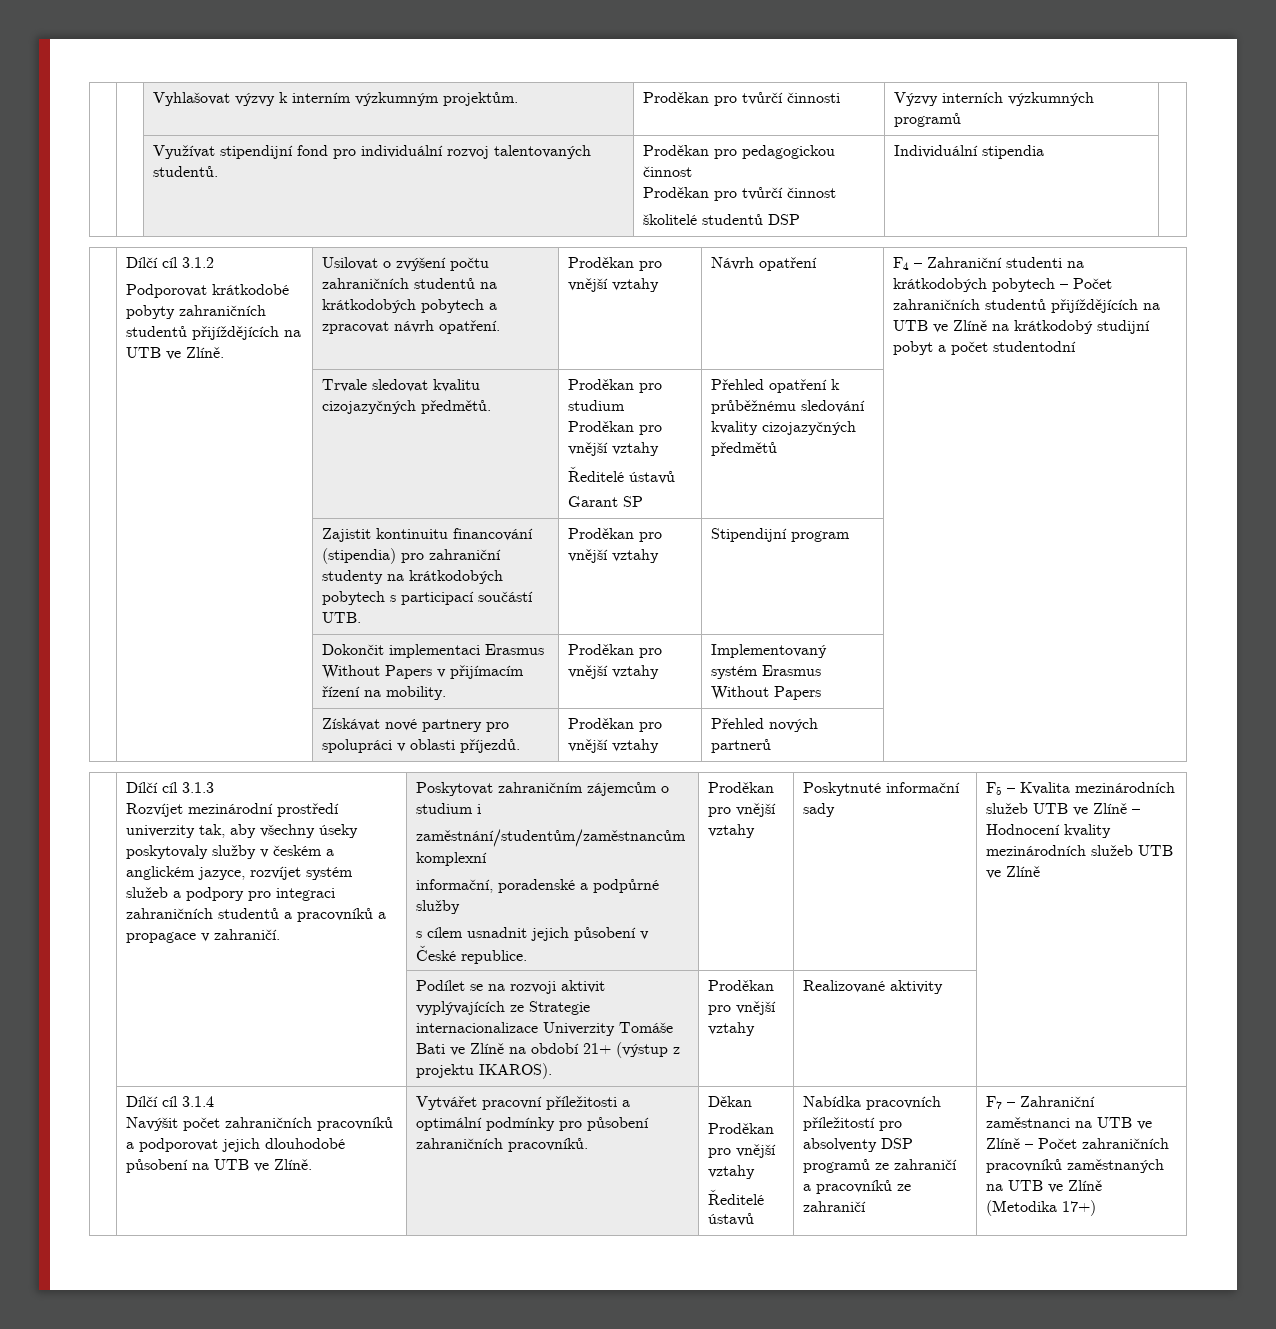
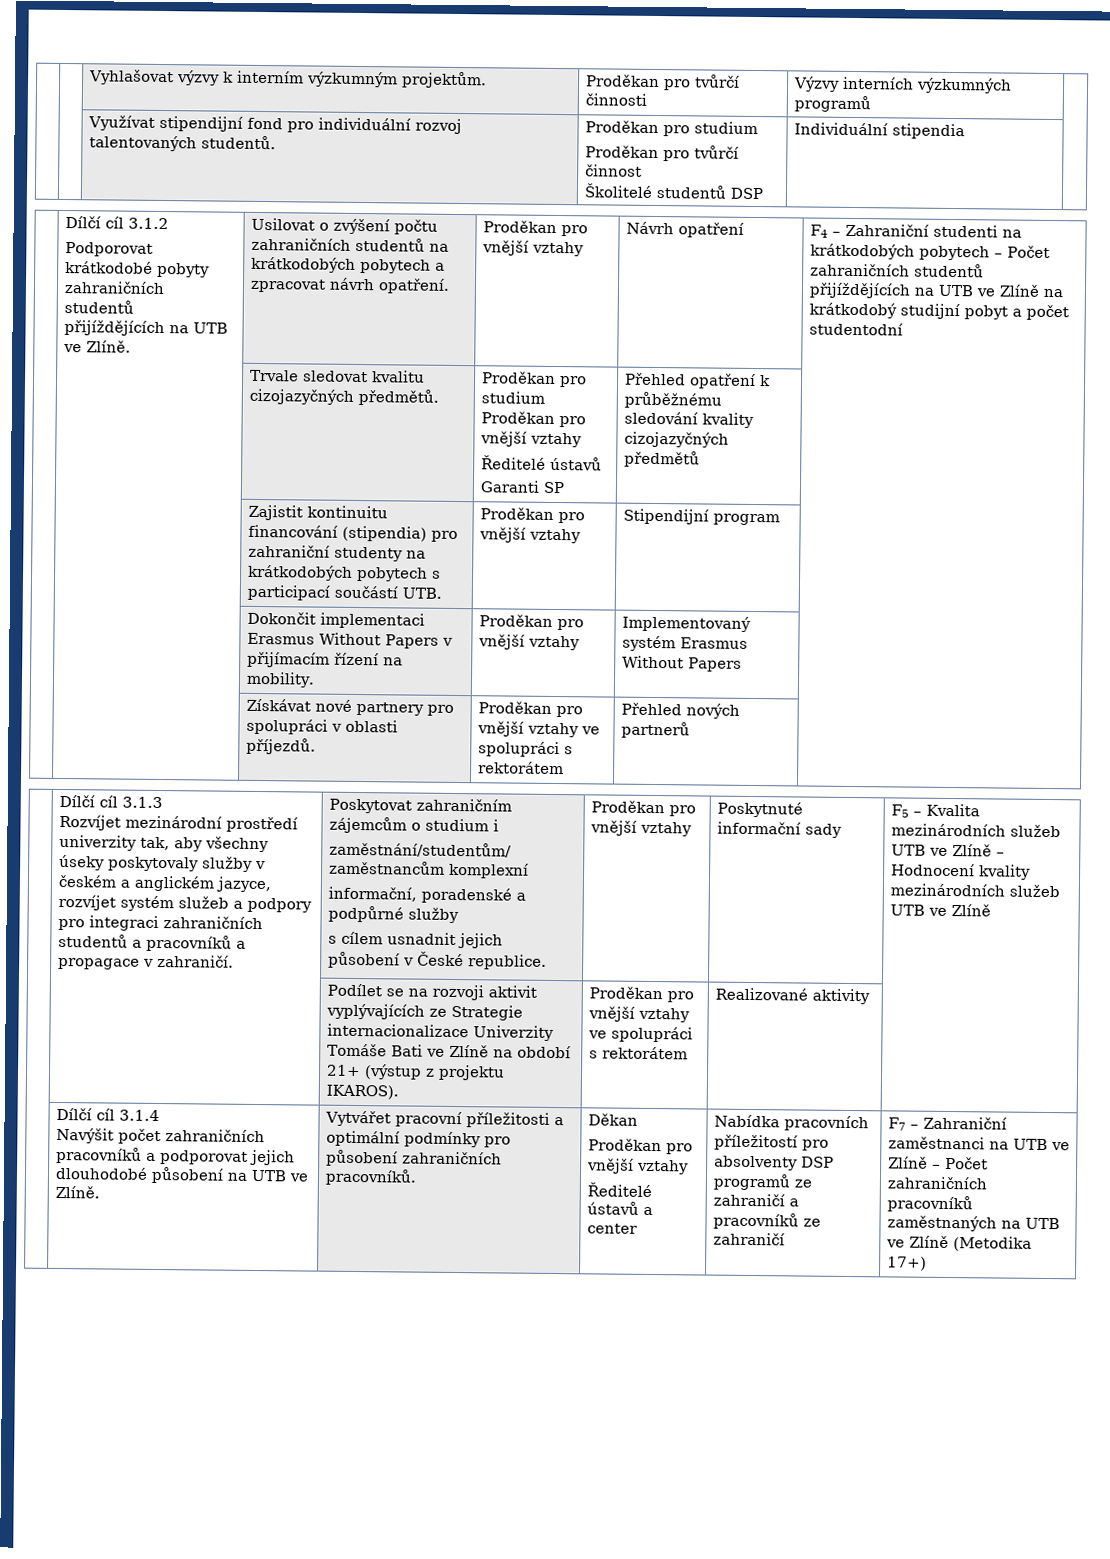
[741,145,835,159] [642,166,692,177] pedagogickou činnost -> [693,121,758,135] studium
[642,214,697,225] školitelé -> [583,183,653,198] Školitelé
[567,496,618,507] Garant -> [479,480,540,493] Garanti
(659, 746) none -> [580,726,600,735] [477,741,573,758] [477,761,564,775] ve spolupráci s rektorátem
(755, 1029) none -> [587,1026,693,1043] [588,1046,688,1060] ve spolupráci s rektorátem
(754, 1219) none -> [642,1206,653,1216] [586,1223,638,1234] a center

